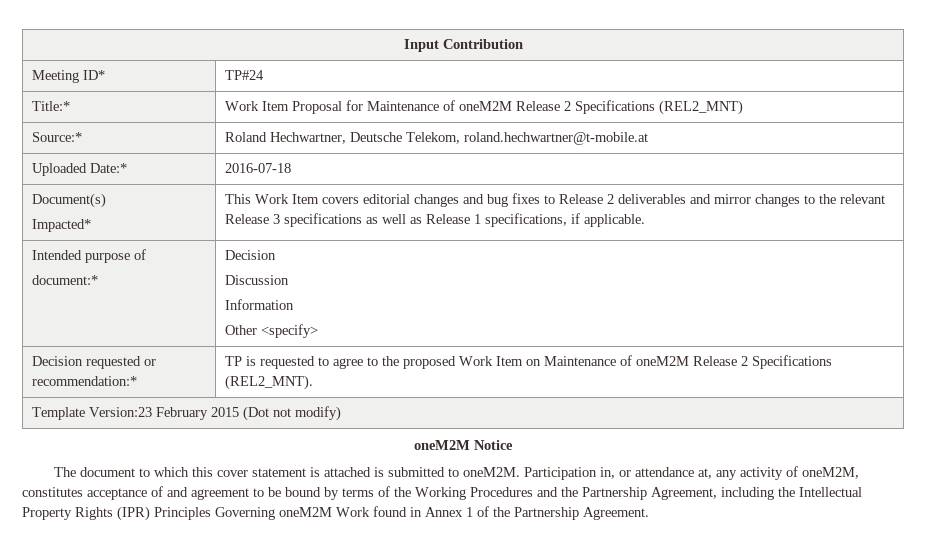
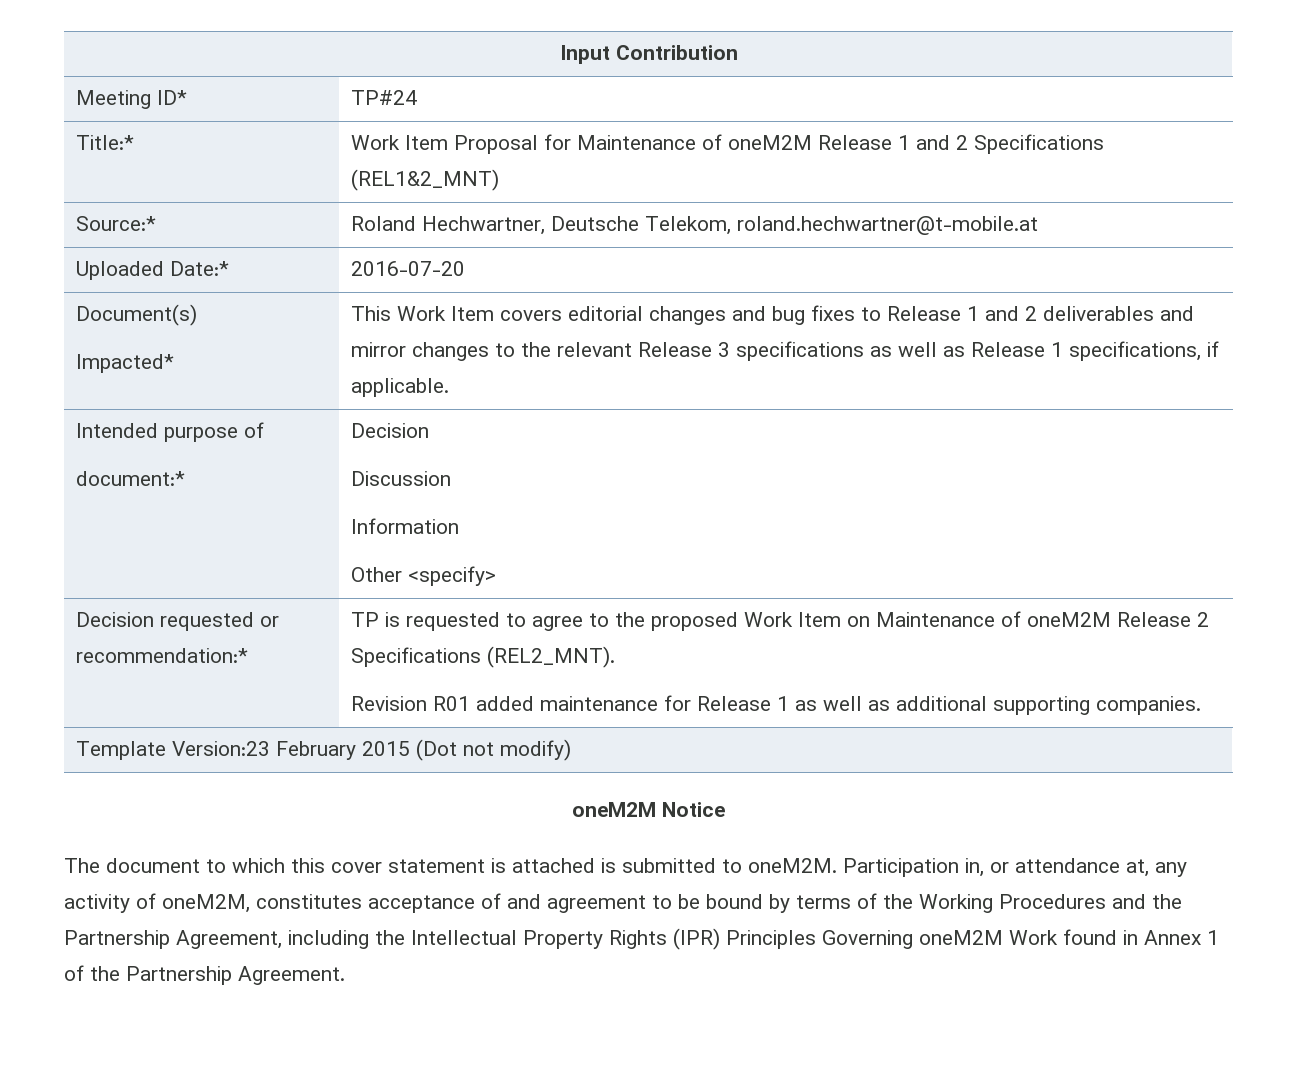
[563,100,743,115] 2 Specifications (REL2_MNT) -> [898,134,1105,154] [351,169,500,191] 1 and 2 Specifications (REL1&2_MNT)
[224,163,291,173] 2016-07-18 -> [351,261,466,276] 2016-07-20
(603, 199) none -> [967,306,1020,321] 1 and
(313, 382) none -> [351,695,1202,715] // Revision R01 added maintenance for Release 1 as well as additional supporting companies.

